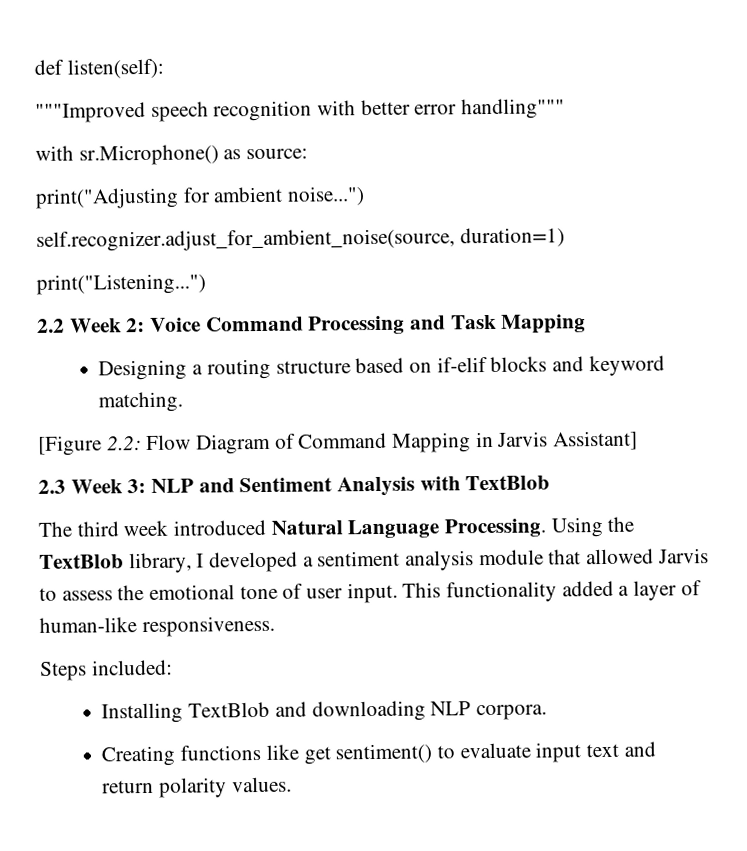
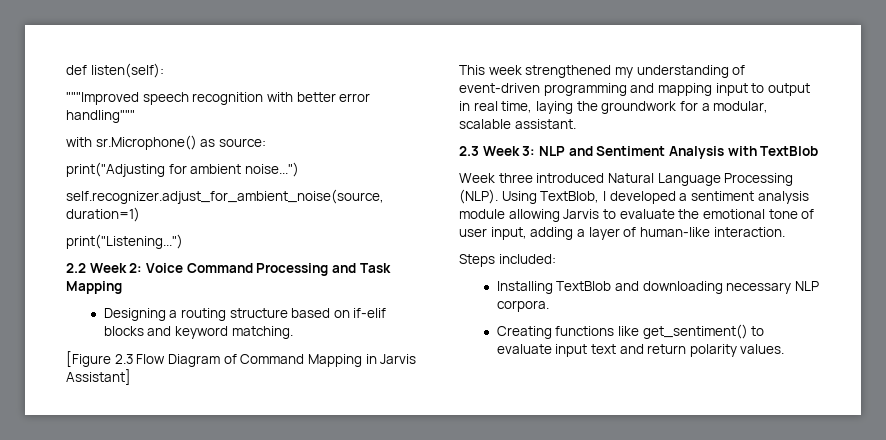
[106,436,142,451] 2.2: -> [114,354,133,364] 2.3
(639, 440) none -> [459,65,746,78] [459,83,810,96] [459,101,769,114] [459,119,576,129] // This week strengthened my understanding of event-driven programming and mapping input to output in real time, laying the groundwork for a modular, scalable assistant.
[38,516,635,539] [39,552,192,574] The third week introduced Natural Language Processing. Using the TextBlob library, -> [459,173,794,186] [459,189,600,204] Week three introduced Natural Language Processing (NLP). Using TextBlob,
[548,548,655,565] that allowed -> [508,209,560,222] allowing
[61,590,113,601] assess -> [619,209,675,219] evaluate
[346,580,614,604] input. This functionality added -> [490,227,574,240] input, adding
[141,615,275,638] responsiveness. -> [713,227,785,237] interaction.
(426, 711) none -> [726,282,792,294] necessary
[303,743,433,765] get sentiment() -> [642,324,748,339] get_sentiment()

